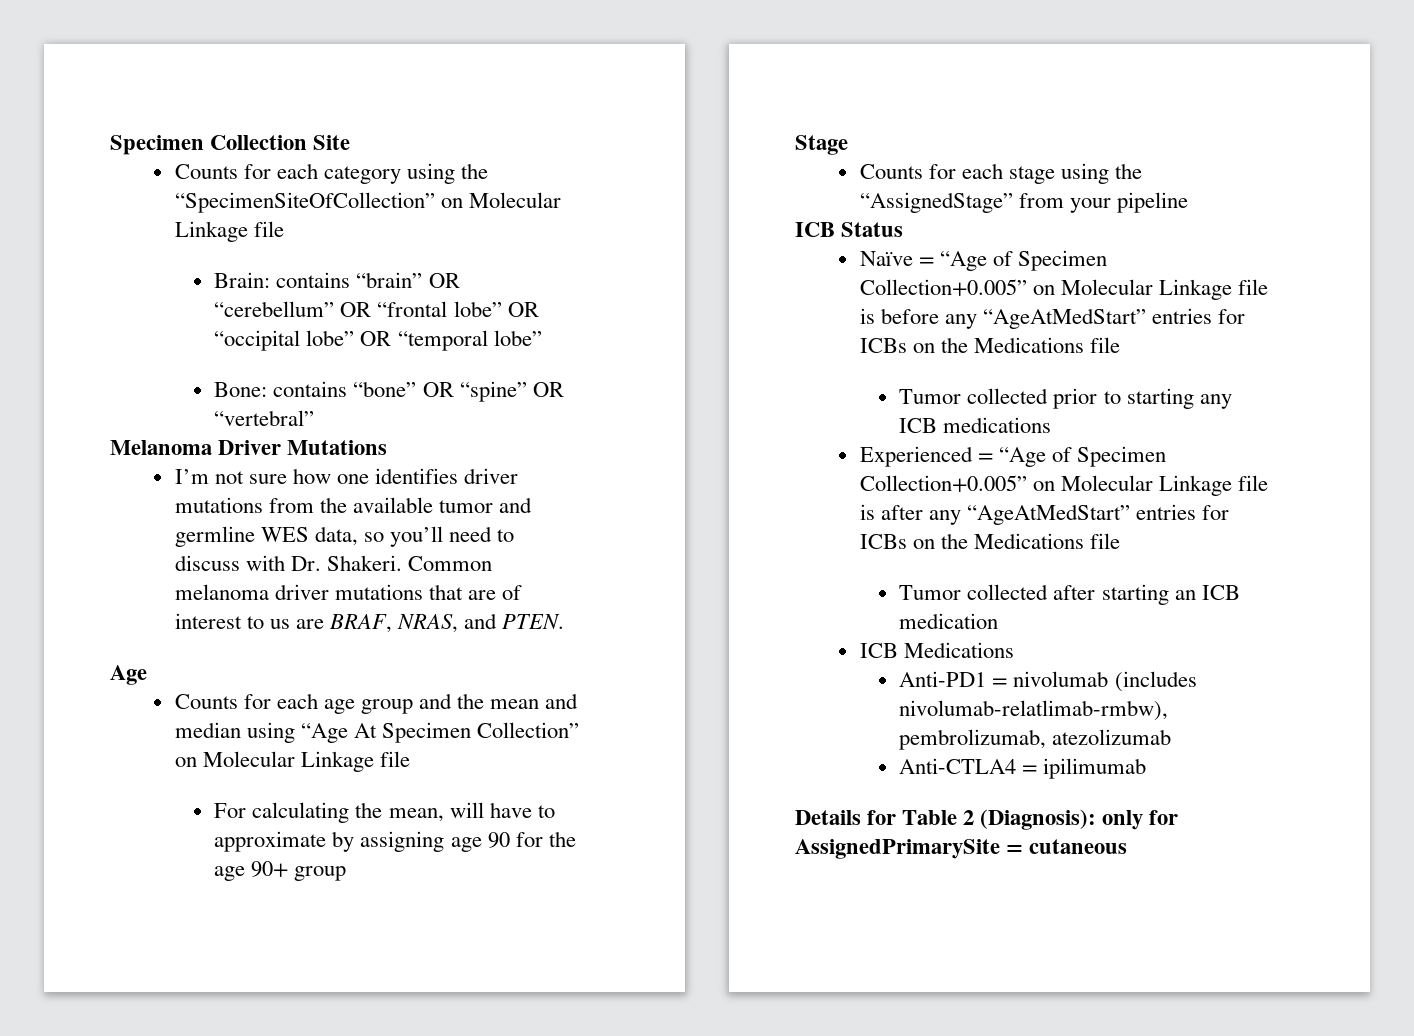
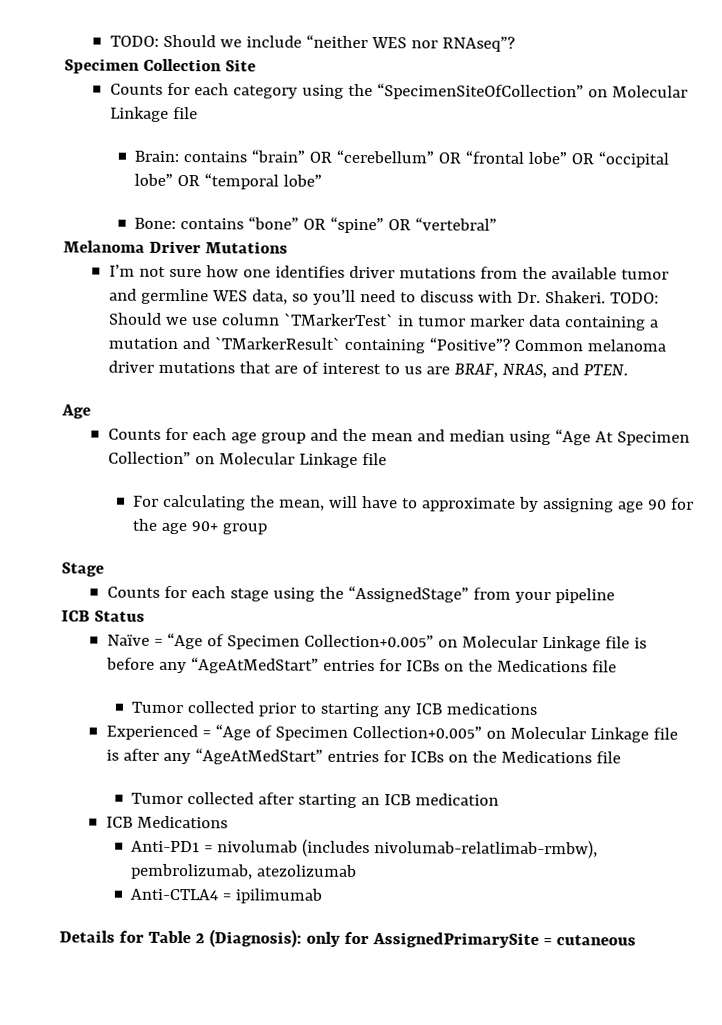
(110, 145) none -> [109,34,515,52] TODO: Should we include “neither WES nor RNAseq”? //
(402, 563) none -> [609,292,659,304] [108,312,659,331] [107,336,510,354] TODO: Should we use column `TMarkerTest` in tumor marker data containing a mutation and `TMarkerResult` containing “Positive”?

